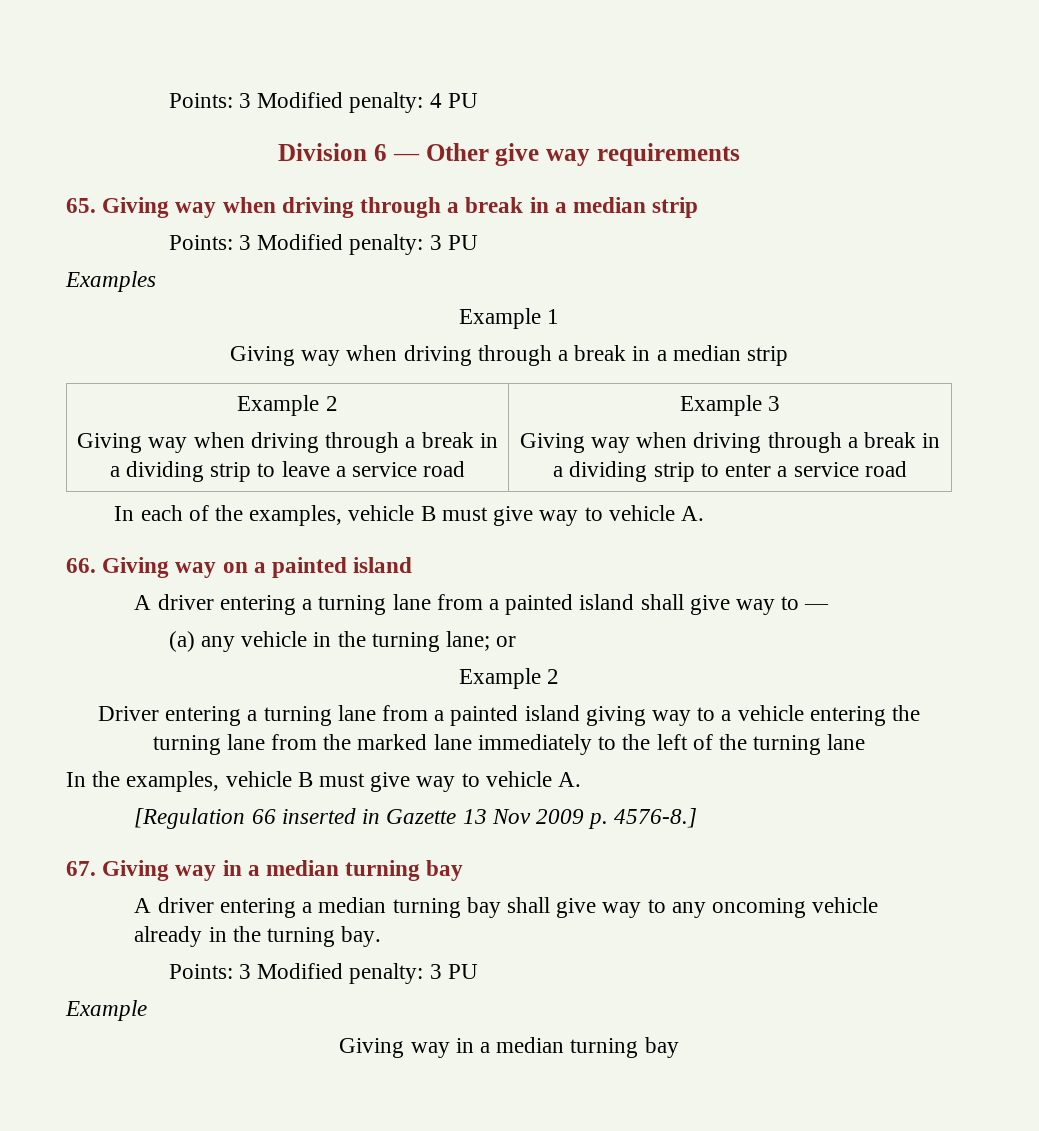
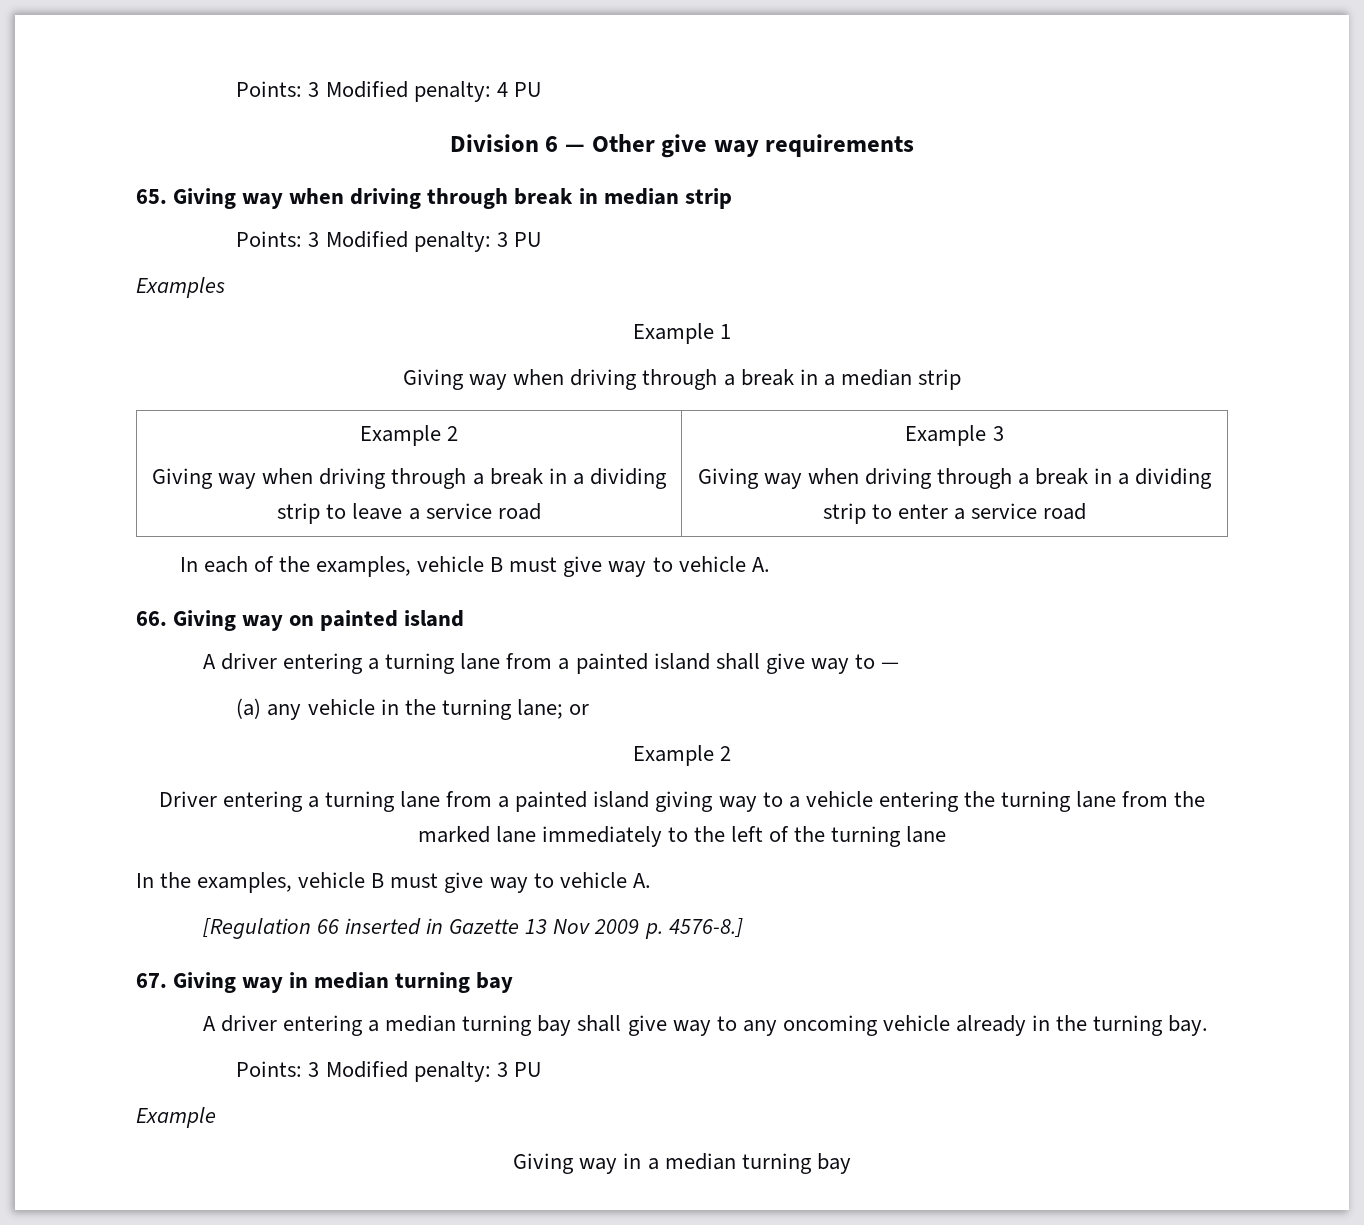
[447,197,567,213] a break in a -> [514,188,598,205] break in
[253,562,266,573] a -> (315, 620) none
[247,865,260,876] a -> (309, 980) none

